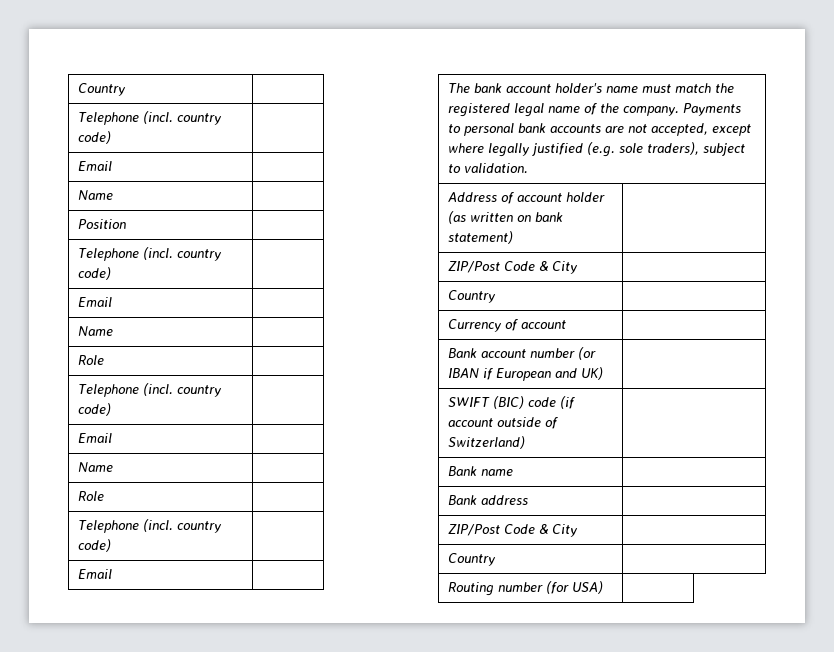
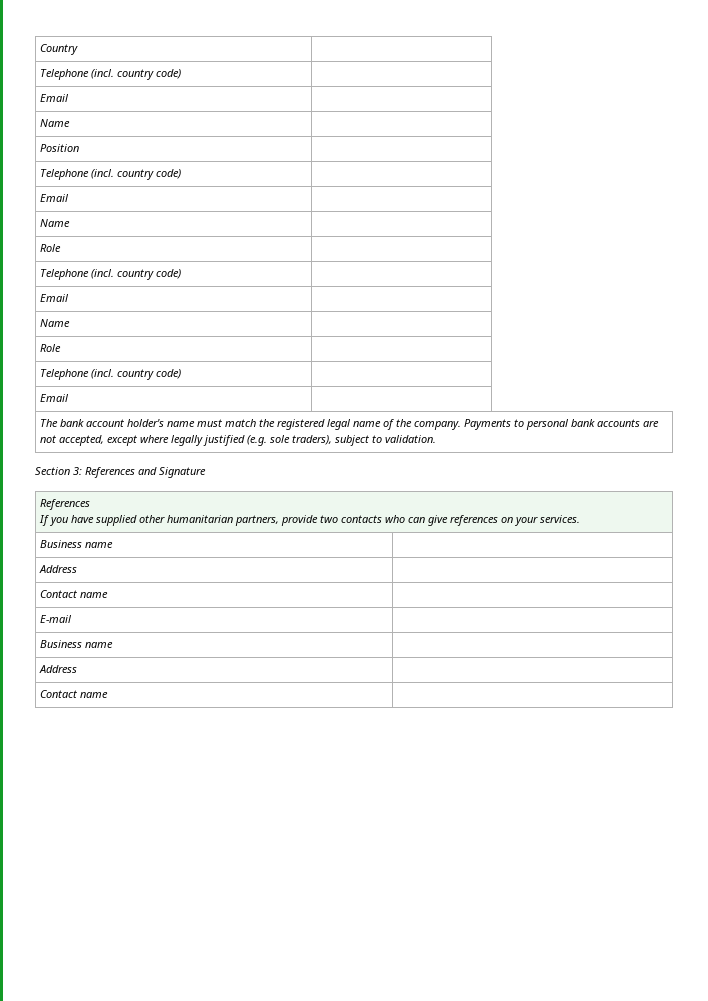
[448,192,606,204] [448,211,564,224] [448,231,514,244] [448,261,579,274] [448,290,497,303] [448,319,567,332] [448,347,597,360] [448,367,604,381] [448,396,576,409] [448,417,559,429] [448,436,526,449] [448,466,514,476] [448,495,529,505] [448,524,579,537] [448,553,497,566] [448,581,604,596] // Address of account holder (as written on bank statement) | // ZIP/Post Code & City | // Country | // Currency of account | // Bank account number (or IBAN if European and UK) | // SWIFT (BIC) code (if account outside of Switzerland) | // Bank name | // Bank address | // ZIP/Post Code & City | // Country | // Routing number (for USA) -> [35,467,206,478] [39,499,90,510] [38,515,580,526] [39,540,113,548] [38,565,77,573] [39,590,108,598] [39,615,72,623] [39,640,113,648] [38,665,77,673] [39,690,108,698] // Section 3: References and Signature // References // If you have supplied other humanitarian partners, provide two contacts who can give references on your services. // Business name | // Address | // Contact name | // E-mail | // Business name | // Address | // Contact name

